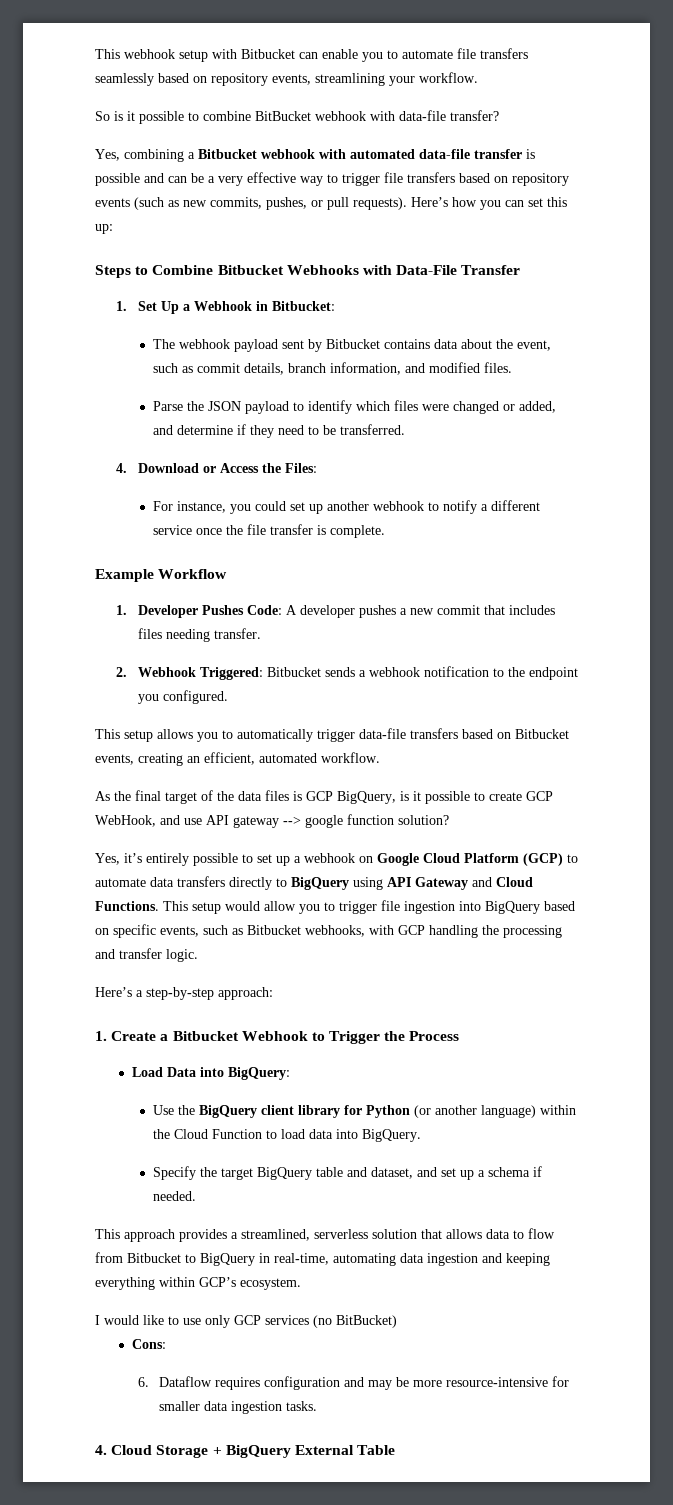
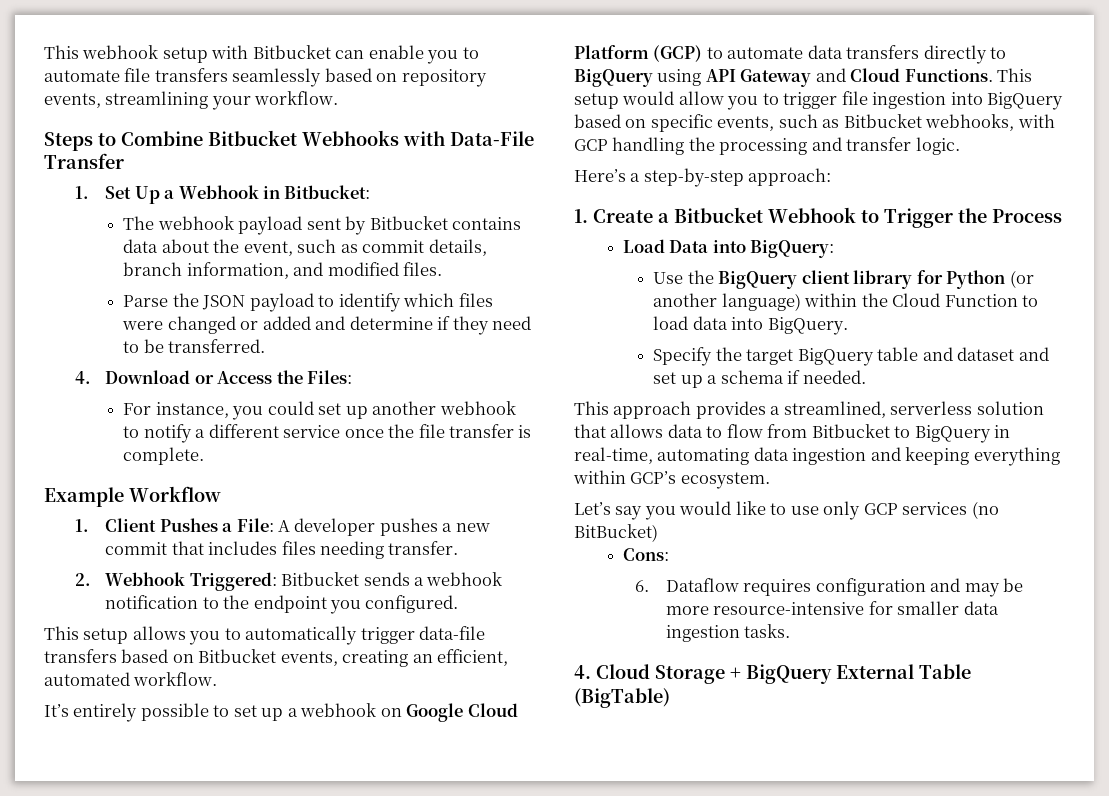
[95,110,499,124] [95,149,535,162] [95,172,569,186] [95,197,567,210] [95,224,113,234] // So is it possible to combine BitBucket webhook with data-file transfer? // Yes, combining a Bitbucket webhook with automated data-file transfer is possible and can be a very effective way to trigger file transfers based on repository events (such as new commits, pushes, or pull requests). Here’s how you can set this up: -> (339, 98) none
[519,401,557,413] added, -> [262,316,311,330] added
[137,605,282,618] Developer Pushes Code: -> [105,518,274,532] Client Pushes a File:
[95,790,553,804] [95,814,449,828] [95,853,142,865] As the final target of the data files is GCP BigQuery, is it possible to create GCP WebHook, and use API gateway --> google function solution? // Yes, it’s -> [44,704,69,717] It’s
[371,1167,414,1179] dataset, -> [957,347,1015,361] dataset
[95,1315,100,1325] I -> [574,502,676,520] Let’s say you
(396, 1450) none -> [574,688,670,708] (BigTable)

